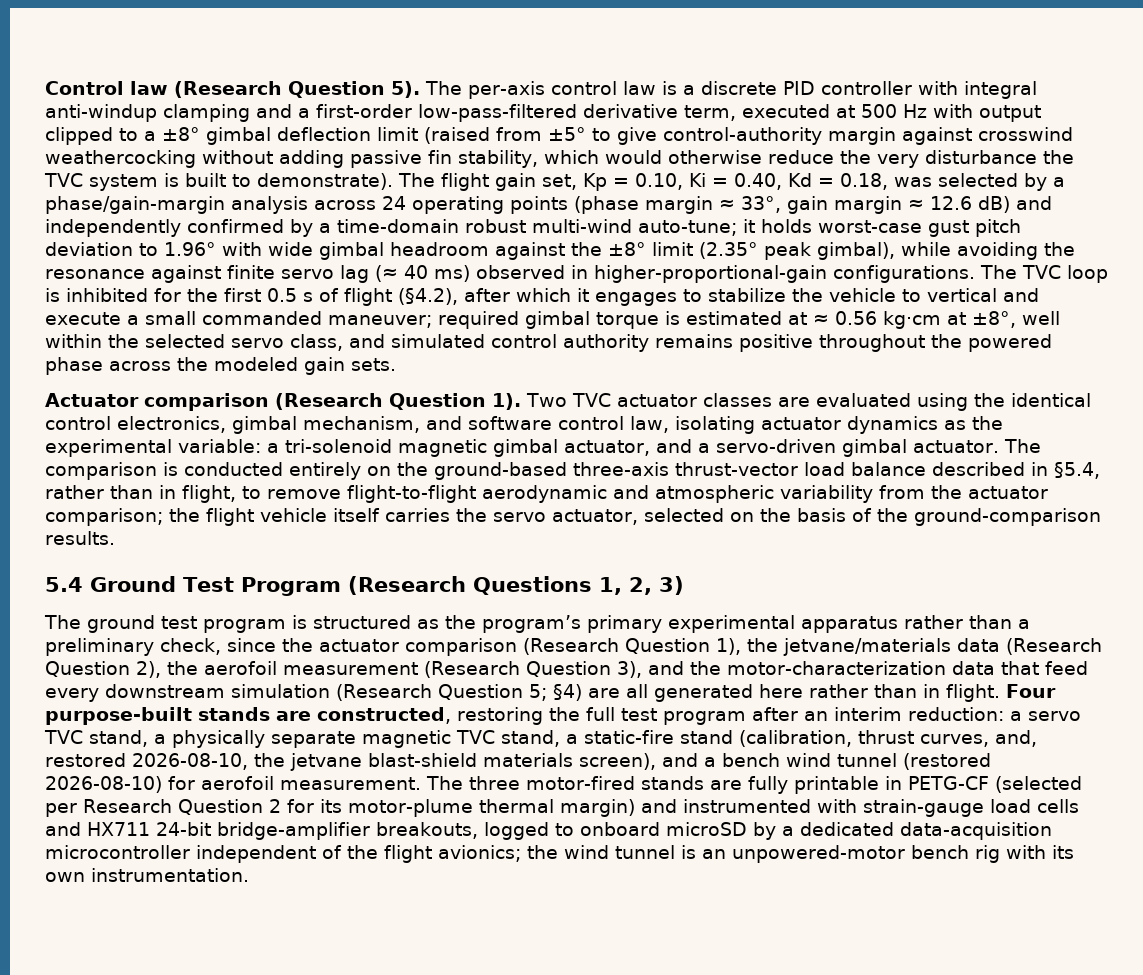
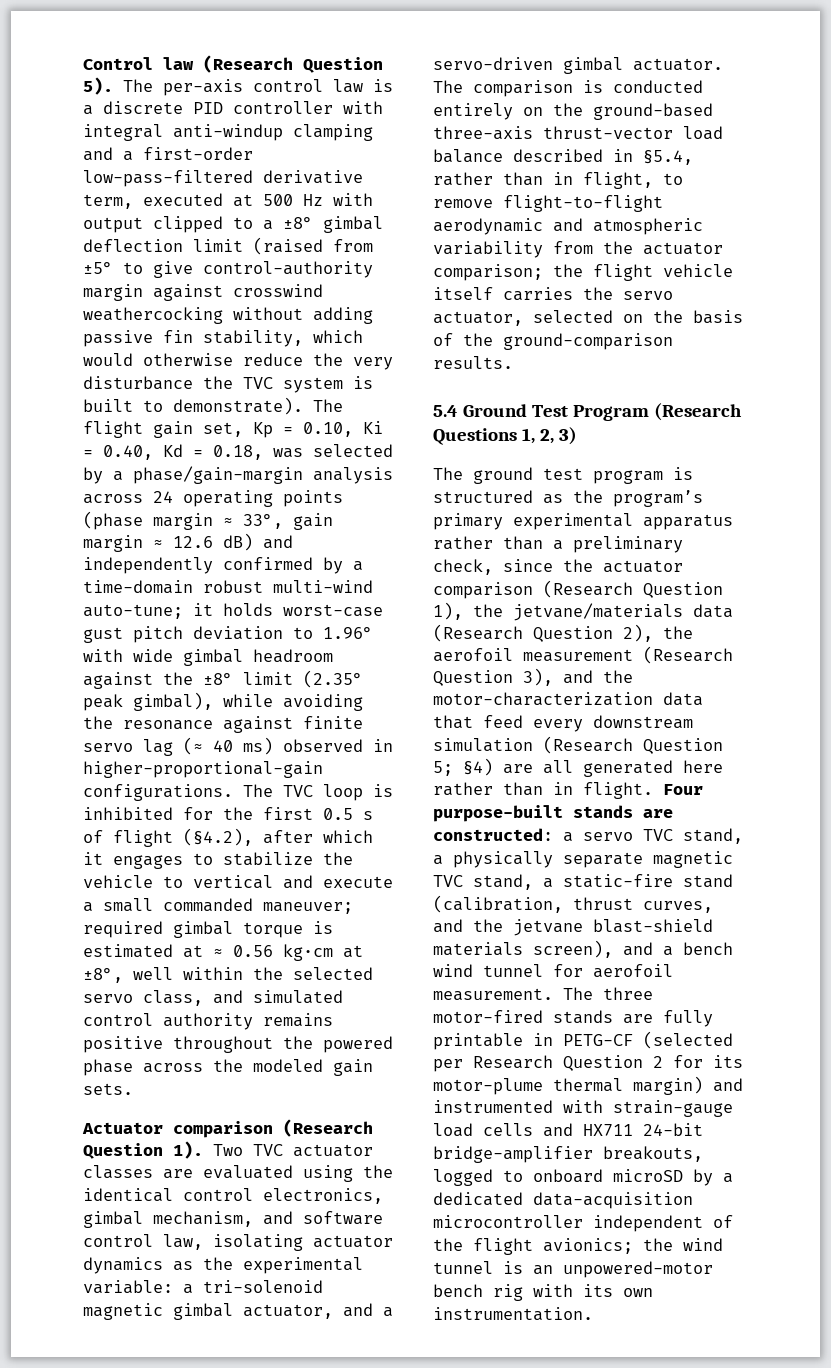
[317,707,1004,725] constructed, restoring the full test program after an interim reduction: -> [433,828,553,841] constructed:
[995,730,1037,747] [45,753,248,770] and, restored 2026-08-10, -> [433,919,463,933] and
[903,753,991,770] [45,776,162,793] (restored 2026-08-10) -> (543, 970) none

